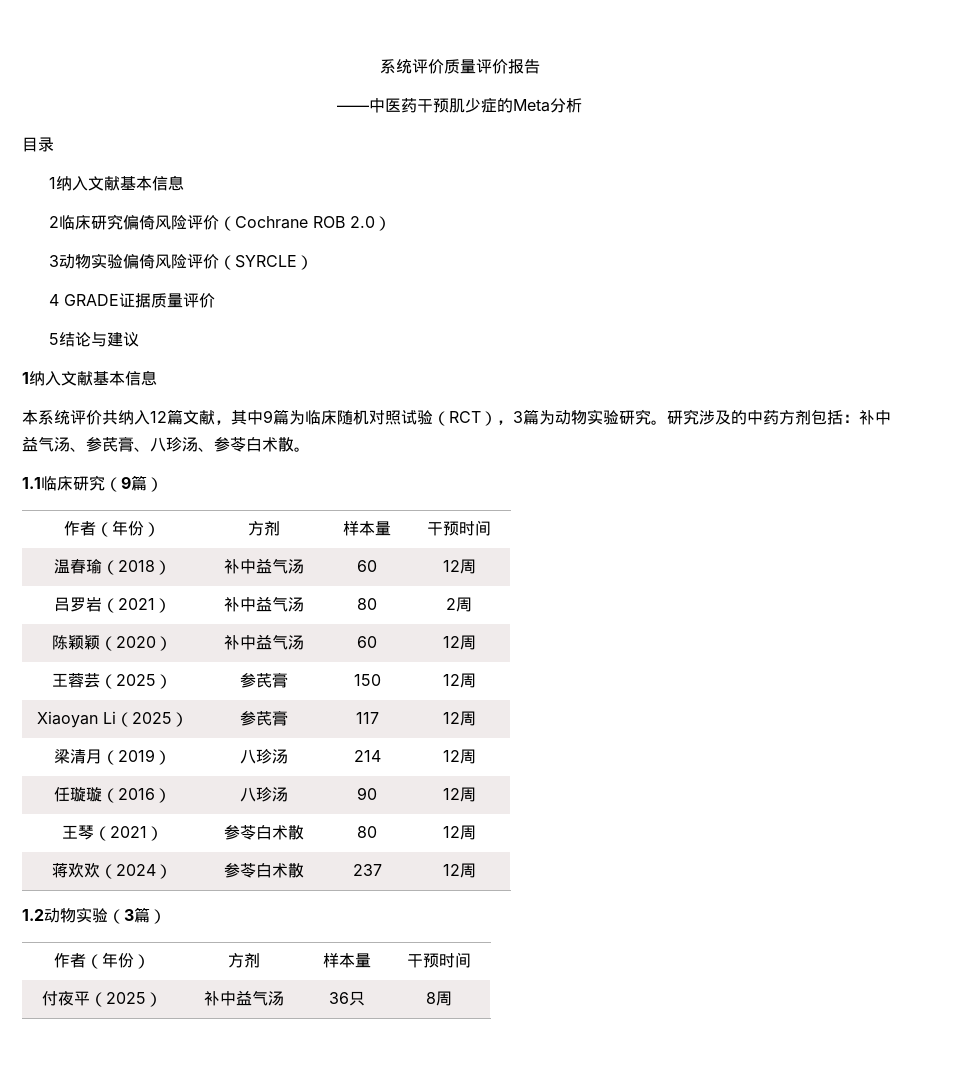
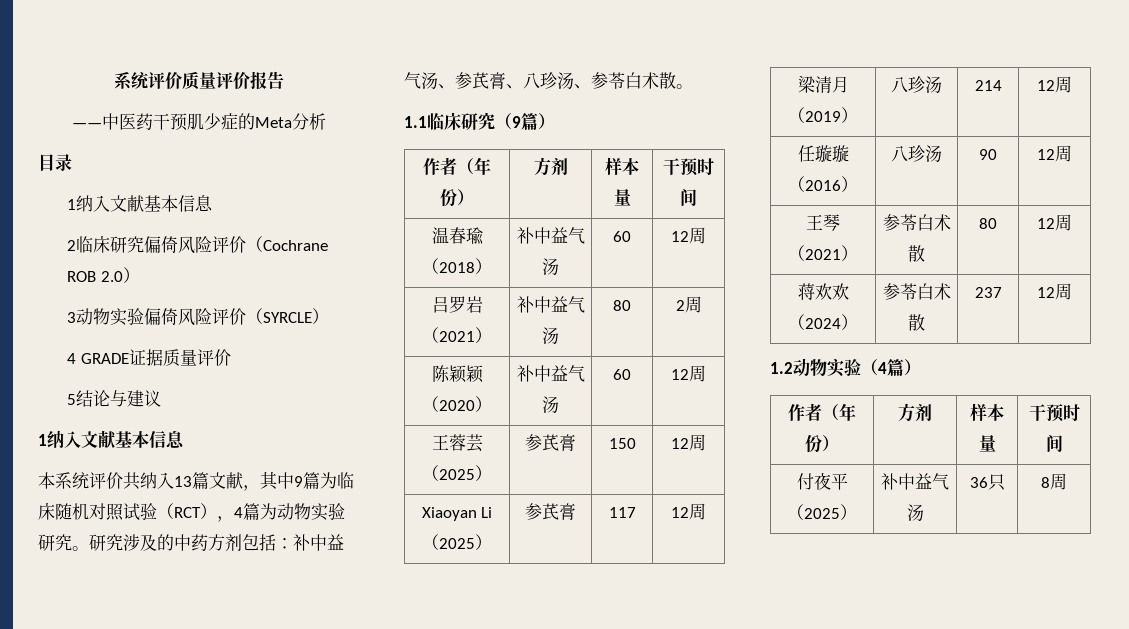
[150,411,167,423] 12 -> [174,476,192,487] 13
[513,411,523,423] 3 -> [234,507,243,518] 4
[124,909,134,921] 3 -> [878,362,887,374] 4

